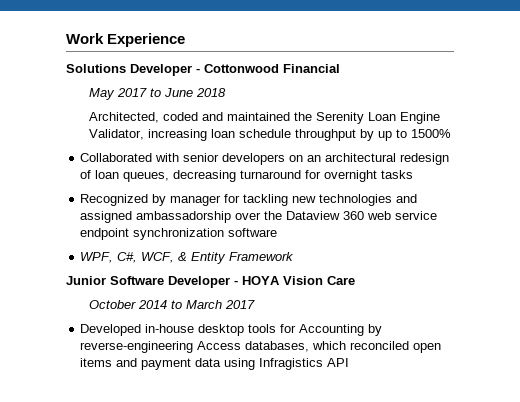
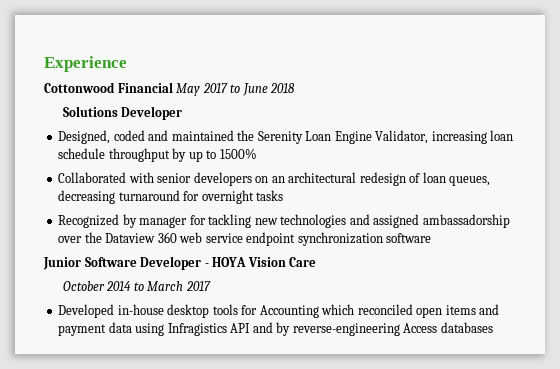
[66,33,104,44] Work -> (44, 64) none
[66,64,200,76] Solutions Developer - -> (127, 64) none
(340, 68) // -> (173, 87) none
[88,112,159,123] Architected, -> [62,106,183,120] [58,130,111,144] Solutions Developer // Designed,
[80,252,295,264] // WPF, C#, WCF, & Entity Framework -> (432, 238) none
[368,324,383,336] [80,341,310,353] by reverse-engineering Access databases, -> (319, 311) none
(350, 362) none -> [252,322,493,336] and by reverse-engineering Access databases

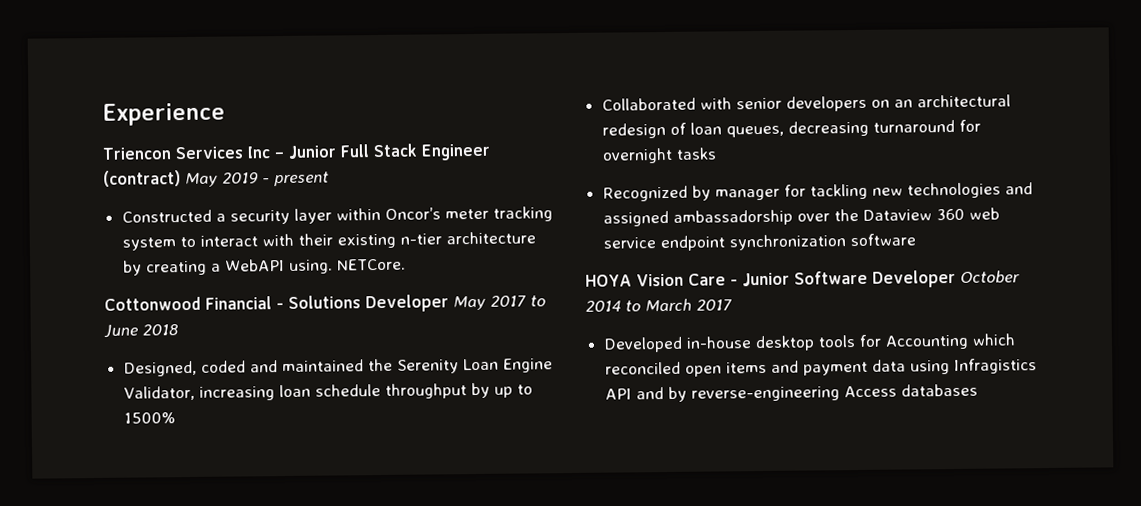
(127, 64) none -> [102,143,491,161] [103,170,329,188] [121,206,553,225] [121,231,536,251] [122,258,406,276] // Triencon Services Inc – Junior Full Stack Engineer (contract) May 2019 - present // Constructed a security layer within Oncor’s meter tracking system to interact with their existing n-tier architecture by creating a WebAPI using. NETCore.
(173, 87) none -> [276,294,449,313] - Solutions Developer
[62,106,183,120] // Solutions Developer -> (178, 330) none
[43,256,317,270] Junior Software Developer - HOYA Vision Care // -> [585,269,956,288] HOYA Vision Care - Junior Software Developer

